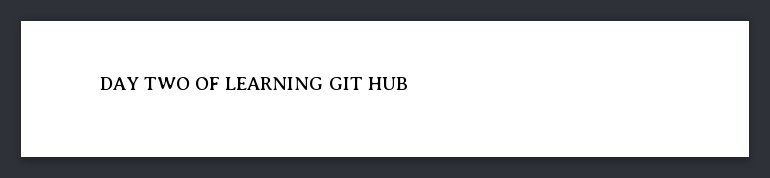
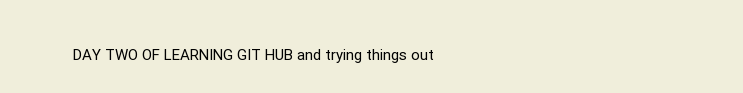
(408, 83) none -> [297,49,435,63] and trying things out

